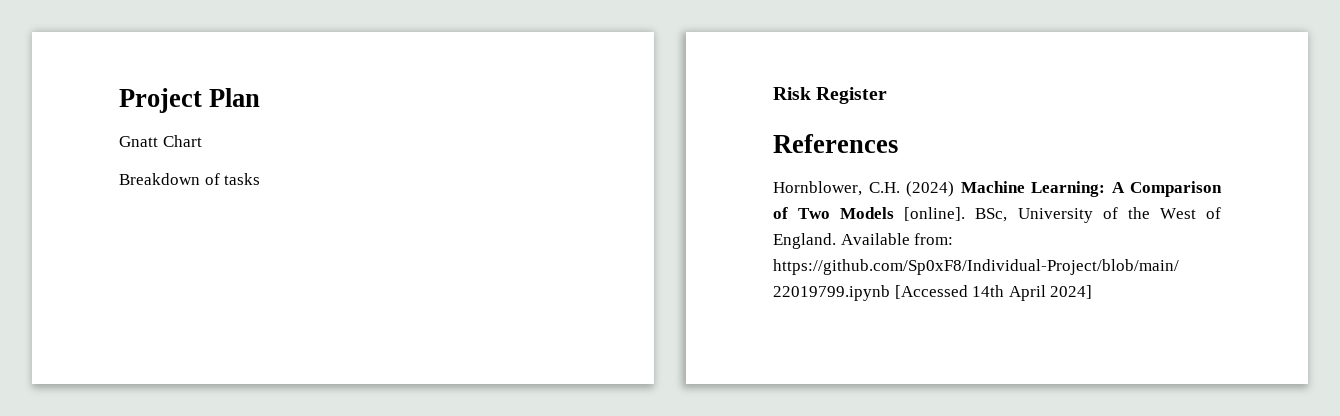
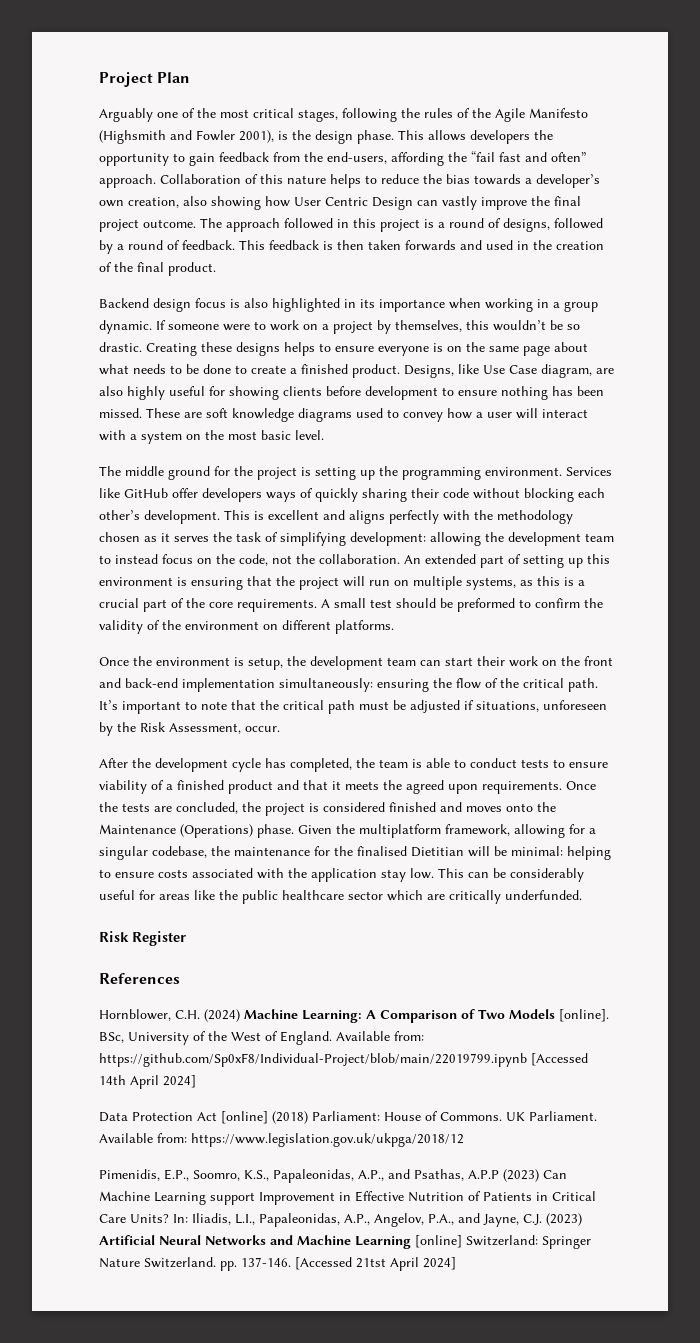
[119,135,202,147] [119,173,261,185] Gnatt Chart // Breakdown of tasks -> [99,108,588,122] [99,130,553,144] [99,151,586,166] [99,174,600,188] [99,196,581,210] [99,218,603,232] [99,240,604,254] [99,262,216,276] [99,298,598,312] [99,320,580,334] [99,342,588,356] [99,364,614,378] [99,386,604,400] [99,408,588,422] [99,430,324,444] [99,466,612,480] [99,488,605,502] [99,510,573,524] [99,532,614,546] [99,554,610,568] [99,576,585,590] [99,598,603,612] [99,620,394,634] [99,656,613,670] [99,678,598,692] [99,700,607,714] [99,722,280,736] [99,758,608,772] [99,780,596,794] [99,802,556,816] [99,824,596,838] [99,846,611,860] [99,868,584,882] [99,890,582,904] Arguably one of the most critical stages, following the rules of the Agile Manifesto (Highsmith and Fowler 2001), is the design phase. This allows developers the opportunity to gain feedback from the end-users, affording the “fail fast and often” approach. Collaboration of this nature helps to reduce the bias towards a developer’s own creation, also showing how User Centric Design can vastly improve the final project outcome. The approach followed in this project is a round of designs, followed by a round of feedback. This feedback is then taken forwards and used in the creation of the final product. // Backend design focus is also highlighted in its importance when working in a group dynamic. If someone were to work on a project by themselves, this wouldn’t be so drastic. Creating these designs helps to ensure everyone is on the same page about what needs to be done to create a finished product. Designs, like Use Case diagram, are also highly useful for showing clients before development to ensure nothing has been missed. These are soft knowledge diagrams used to convey how a user will interact with a system on the most basic level. // The middle ground for the project is setting up the programming environment. Services like GitHub offer developers ways of quickly sharing their code without blocking each other’s development. This is excellent and aligns perfectly with the methodology chosen as it serves the task of simplifying development: allowing the development team to instead focus on the code, not the collaboration. An extended part of setting up this environment is ensuring that the project will run on multiple systems, as this is a crucial part of the core requirements. A small test should be preformed to confirm the validity of the environment on different platforms. // Once the environment is setup, the development team can start their work on the front and back-end implementation simultaneously: ensuring the flow of the critical path. It’s important to note that the critical path must be adjusted if situations, unforeseen by the Risk Assessment, occur. // After the development cycle has completed, the team is able to conduct tests to ensure viability of a finished product and that it meets the agreed upon requirements. Once the tests are concluded, the project is considered finished and moves onto the Maintenance (Operations) phase. Given the multiplatform framework, allowing for a singular codebase, the maintenance for the finalised Dietitian will be minimal: helping to ensure costs associated with the application stay low. This can be considerably useful for areas like the public healthcare sector which are critically underfunded.
(1093, 292) none -> [99,1111,597,1124] [99,1133,464,1147] [99,1169,567,1183] [99,1191,596,1205] [99,1213,582,1227] [99,1235,591,1249] [99,1257,456,1271] // Data Protection Act [online] (2018) Parliament: House of Commons. UK Parliament. Available from: https://www.legislation.gov.uk/ukpga/2018/12 // Pimenidis, E.P., Soomro, K.S., Papaleonidas, A.P., and Psathas, A.P.P (2023) Can Machine Learning support Improvement in Effective Nutrition of Patients in Critical Care Units? In: Iliadis, L.I., Papaleonidas, A.P., Angelov, P.A., and Jayne, C.J. (2023) Artificial Neural Networks and Machine Learning [online] Switzerland: Springer Nature Switzerland. pp. 137-146. [Accessed 21tst April 2024]

